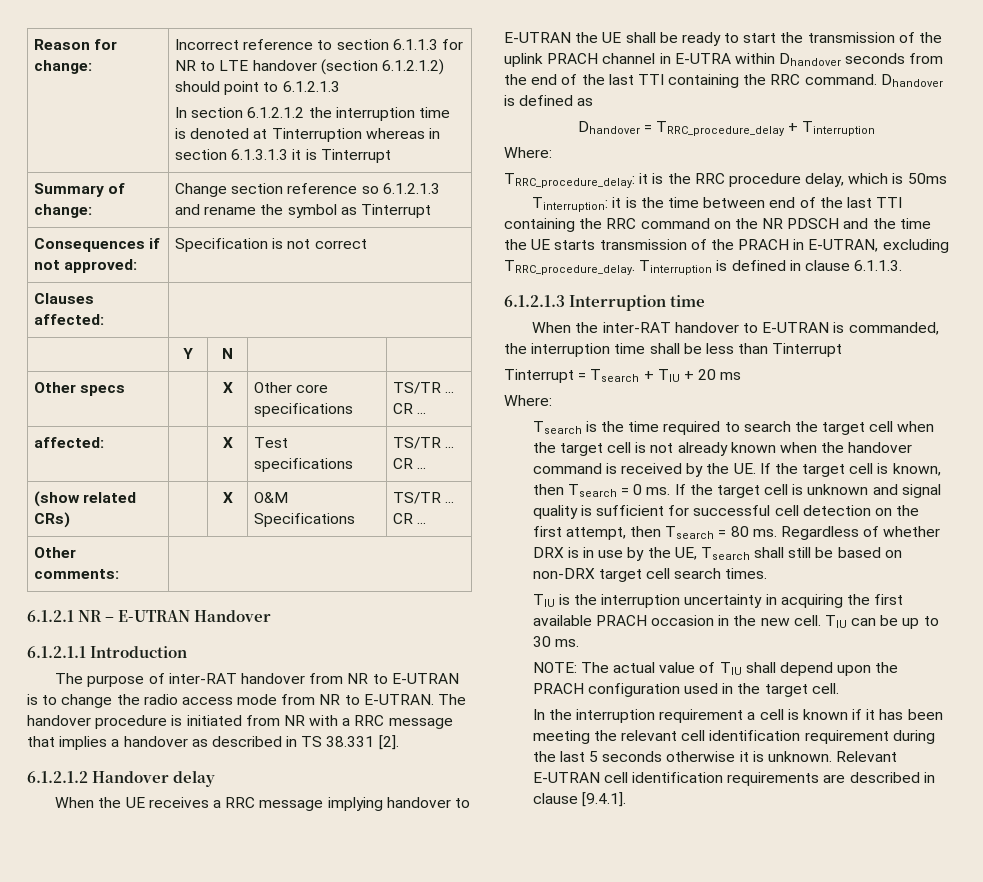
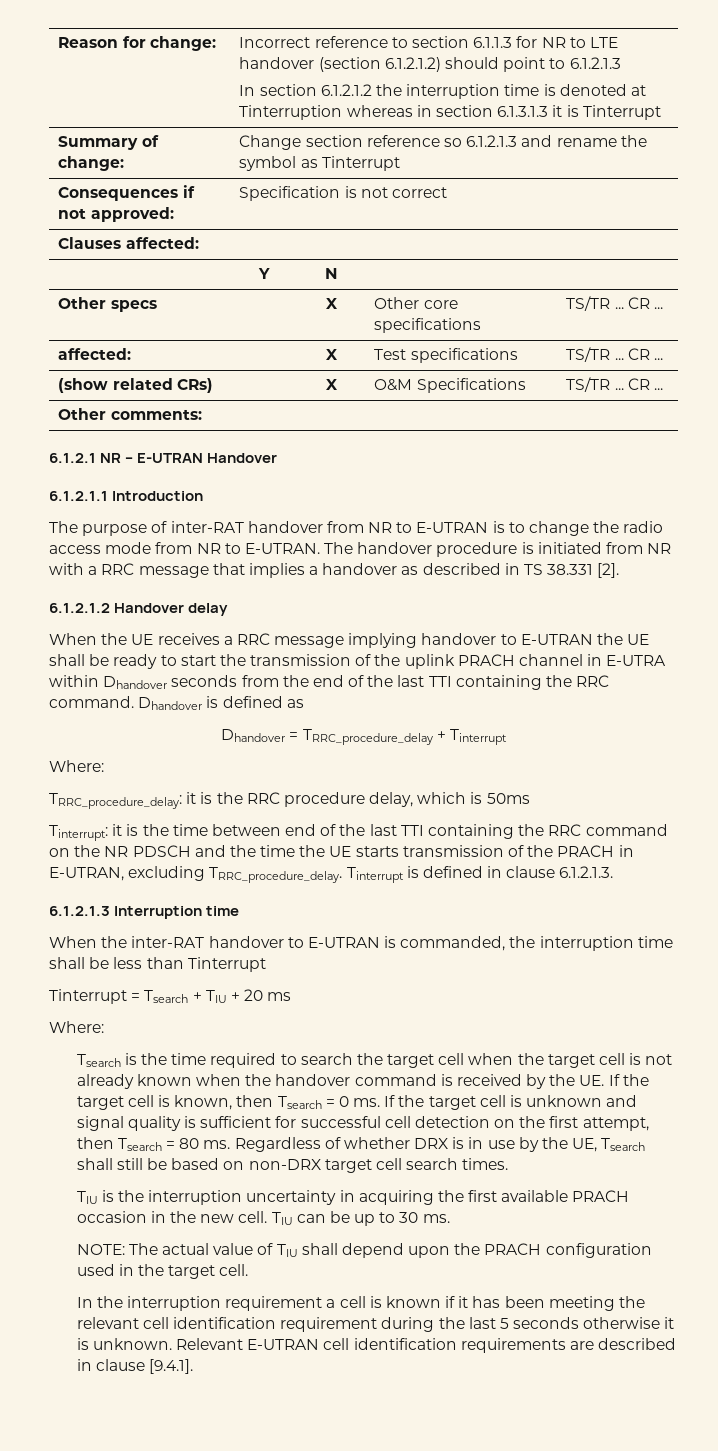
[802,121,876,136] Tinterruption -> [449,729,507,745] Tinterrupt
[532,197,609,212] Tinterruption: -> [49,825,108,841] Tinterrupt:
[639,260,713,275] Tinterruption -> [346,867,404,883] Tinterrupt
[854,260,903,271] 6.1.1.3. -> [559,866,614,878] 6.1.2.1.3.

